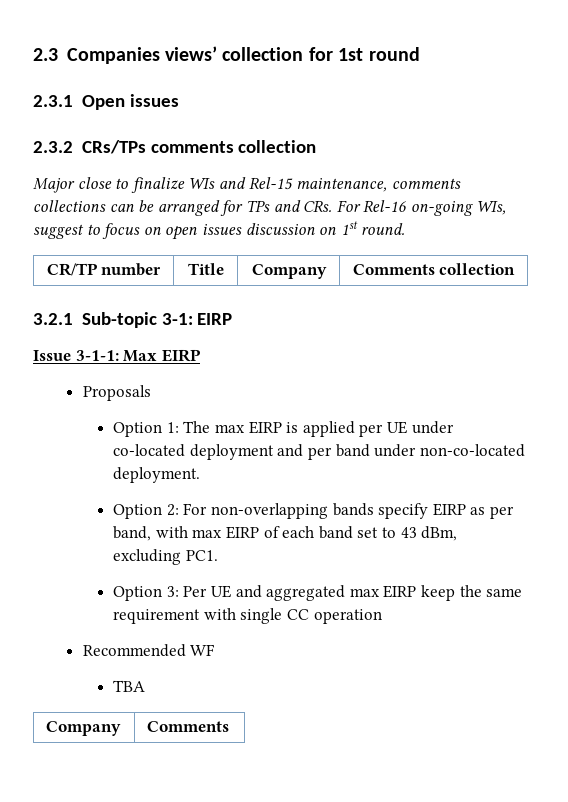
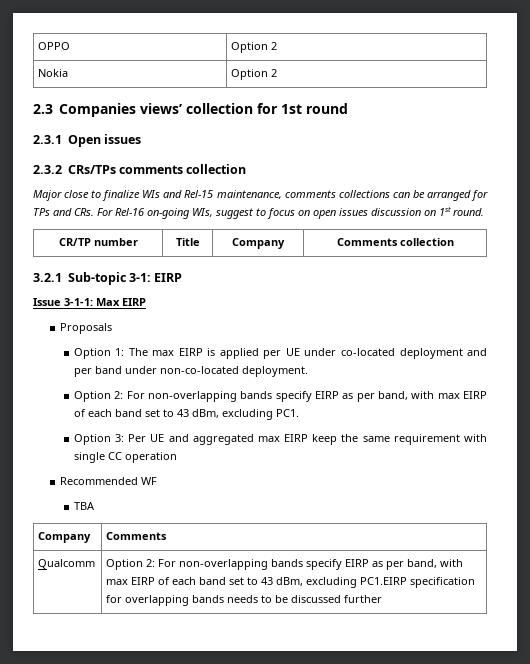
(33, 54) none -> [38,42,71,50] [231,42,278,53] [38,69,69,77] [231,69,278,80] OPPO | Option 2 // Nokia | Option 2 //
(230, 726) none -> [38,559,96,569] [106,559,464,570] [106,577,476,588] [106,595,383,606] // Qualcomm | Option 2: For non-overlapping bands specify EIRP as per band, with max EIRP of each band set to 43 dBm, excluding PC1.EIRP specification for overlapping bands needs to be discussed further

